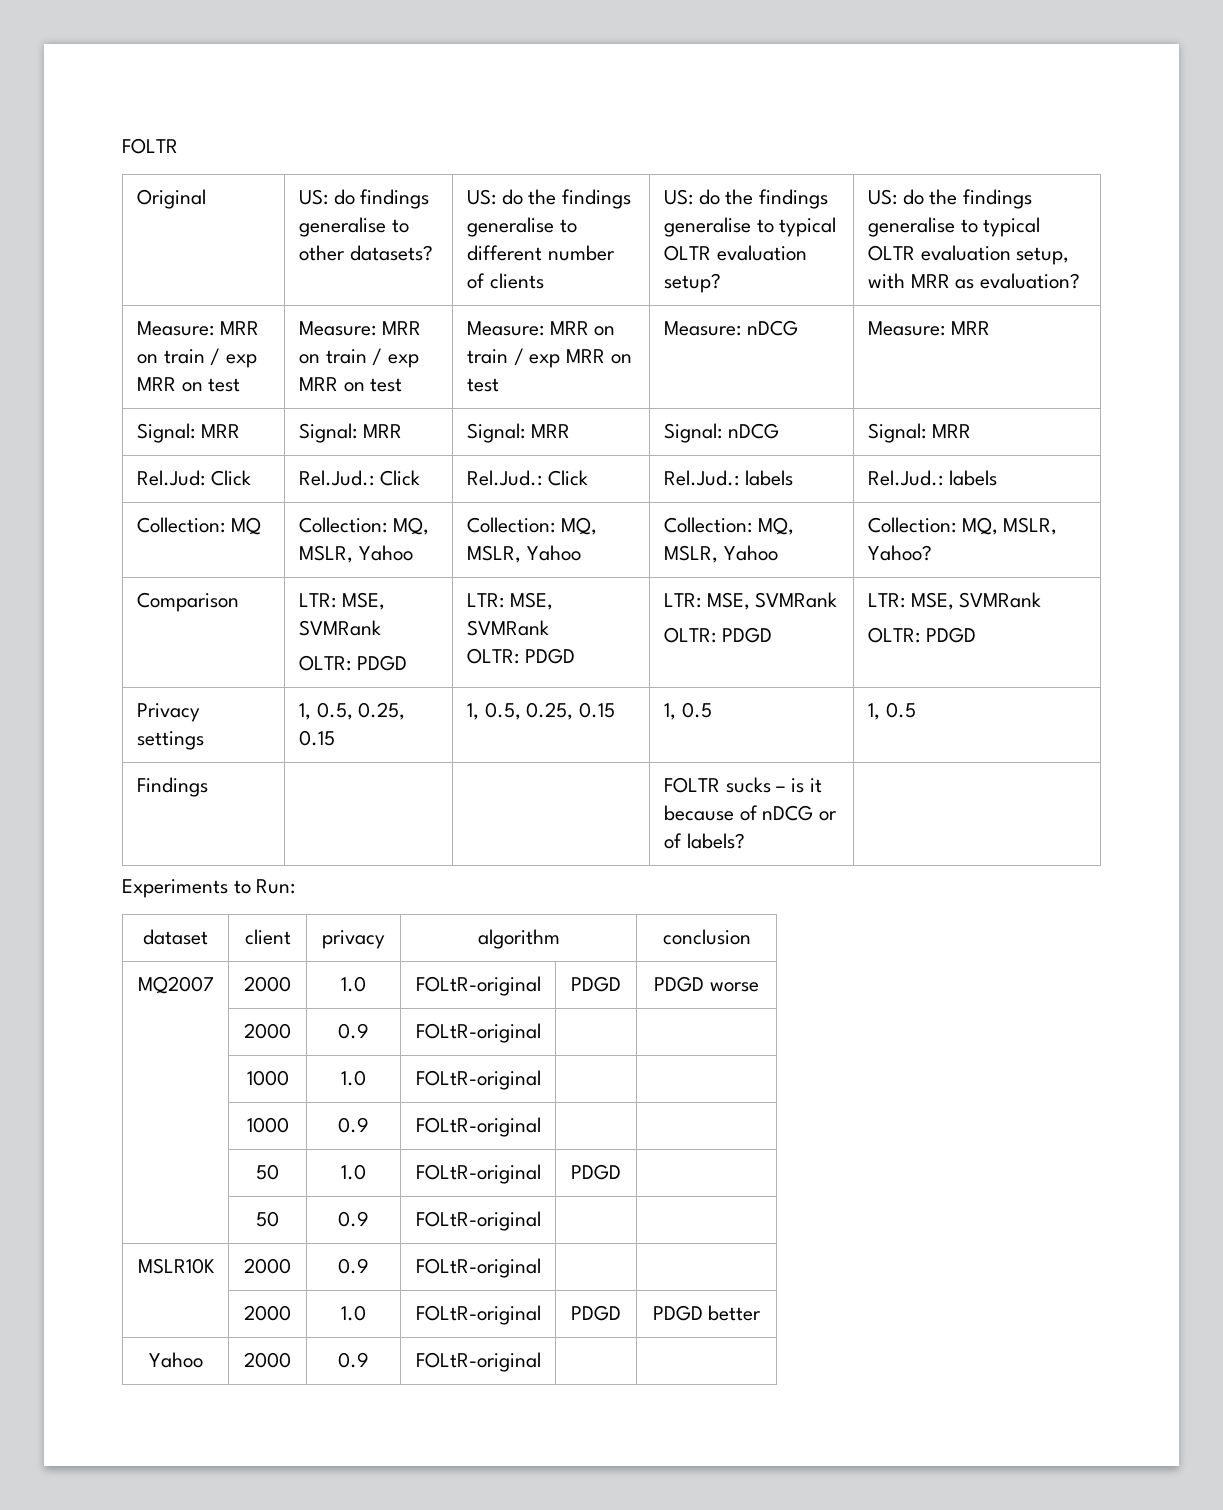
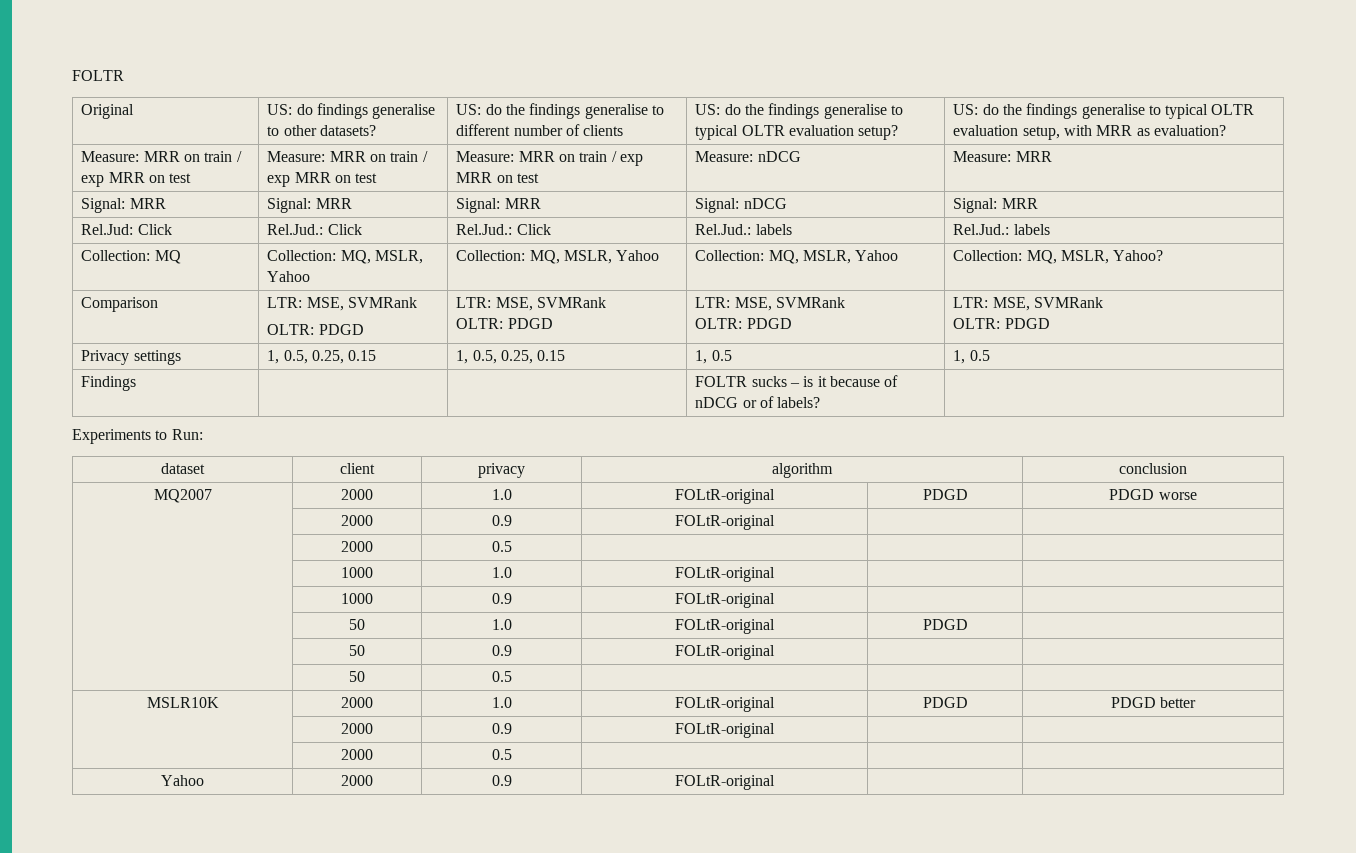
(541, 1033) none -> [341,541,373,552] [491,541,512,552] // | 2000 | 0.5 | | |
(541, 1221) none -> [349,671,365,682] [491,671,512,682] // | 50 | 0.5 | | |
[338,1258,369,1274] [415,1258,541,1278] [244,1305,291,1321] [341,1305,366,1321] [415,1305,541,1325] [571,1305,621,1321] [652,1305,762,1321] 0.9 | FOLtR-original | | // | 2000 | 1.0 | FOLtR-original | PDGD | PDGD better -> [491,697,512,708] [675,697,775,712] [922,697,968,708] [1110,697,1197,708] [341,723,373,734] [491,723,512,734] [675,723,775,738] [341,749,373,760] [491,749,512,760] 1.0 | FOLtR-original | PDGD | PDGD better // | 2000 | 0.9 | FOLtR-original | | // | 2000 | 0.5 | | |

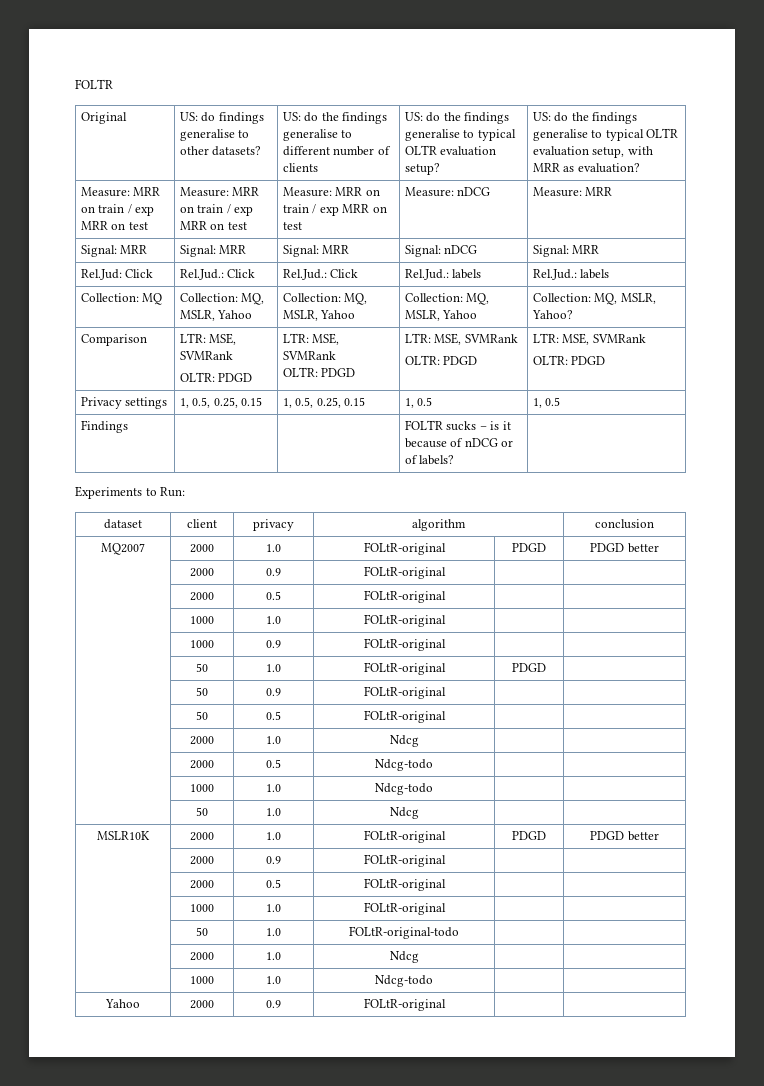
[1158,492,1197,500] [341,515,373,526] [491,515,512,526] [675,515,775,530] [341,541,373,552] [491,541,512,552] worse // | 2000 | 0.9 | FOLtR-original | | // | 2000 | 0.5 | -> [627,543,659,553] [190,568,214,577] [266,568,281,576] [363,566,446,579] [190,592,214,601] [266,591,281,600] [363,590,446,603] better // | 2000 | 0.9 | FOLtR-original | | // | 2000 | 0.5 | FOLtR-original
(512, 676) none -> [363,710,446,723] [190,736,214,745] [266,736,281,744] [389,735,419,747] [190,760,214,769] [266,759,281,768] [375,759,433,771] [190,784,214,792] [266,784,281,792] [375,783,433,795] [196,807,208,816] [266,808,281,816] [389,807,419,819] FOLtR-original | | // | 2000 | 1.0 | Ndcg | | // | 2000 | 0.5 | Ndcg-todo | | // | 1000 | 1.0 | Ndcg-todo | | // | 50 | 1.0 | Ndcg
(512, 754) none -> [363,878,446,891] [190,904,214,912] [266,904,281,912] [363,902,446,915] [196,927,208,936] [266,928,281,936] [349,926,459,939] [190,952,214,961] [266,952,281,960] [389,951,419,963] [190,976,214,984] [266,976,281,984] [375,975,433,987] FOLtR-original | | // | 1000 | 1.0 | FOLtR-original | | // | 50 | 1.0 | FOLtR-original-todo | | // | 2000 | 1.0 | Ndcg | | // | 1000 | 1.0 | Ndcg-todo

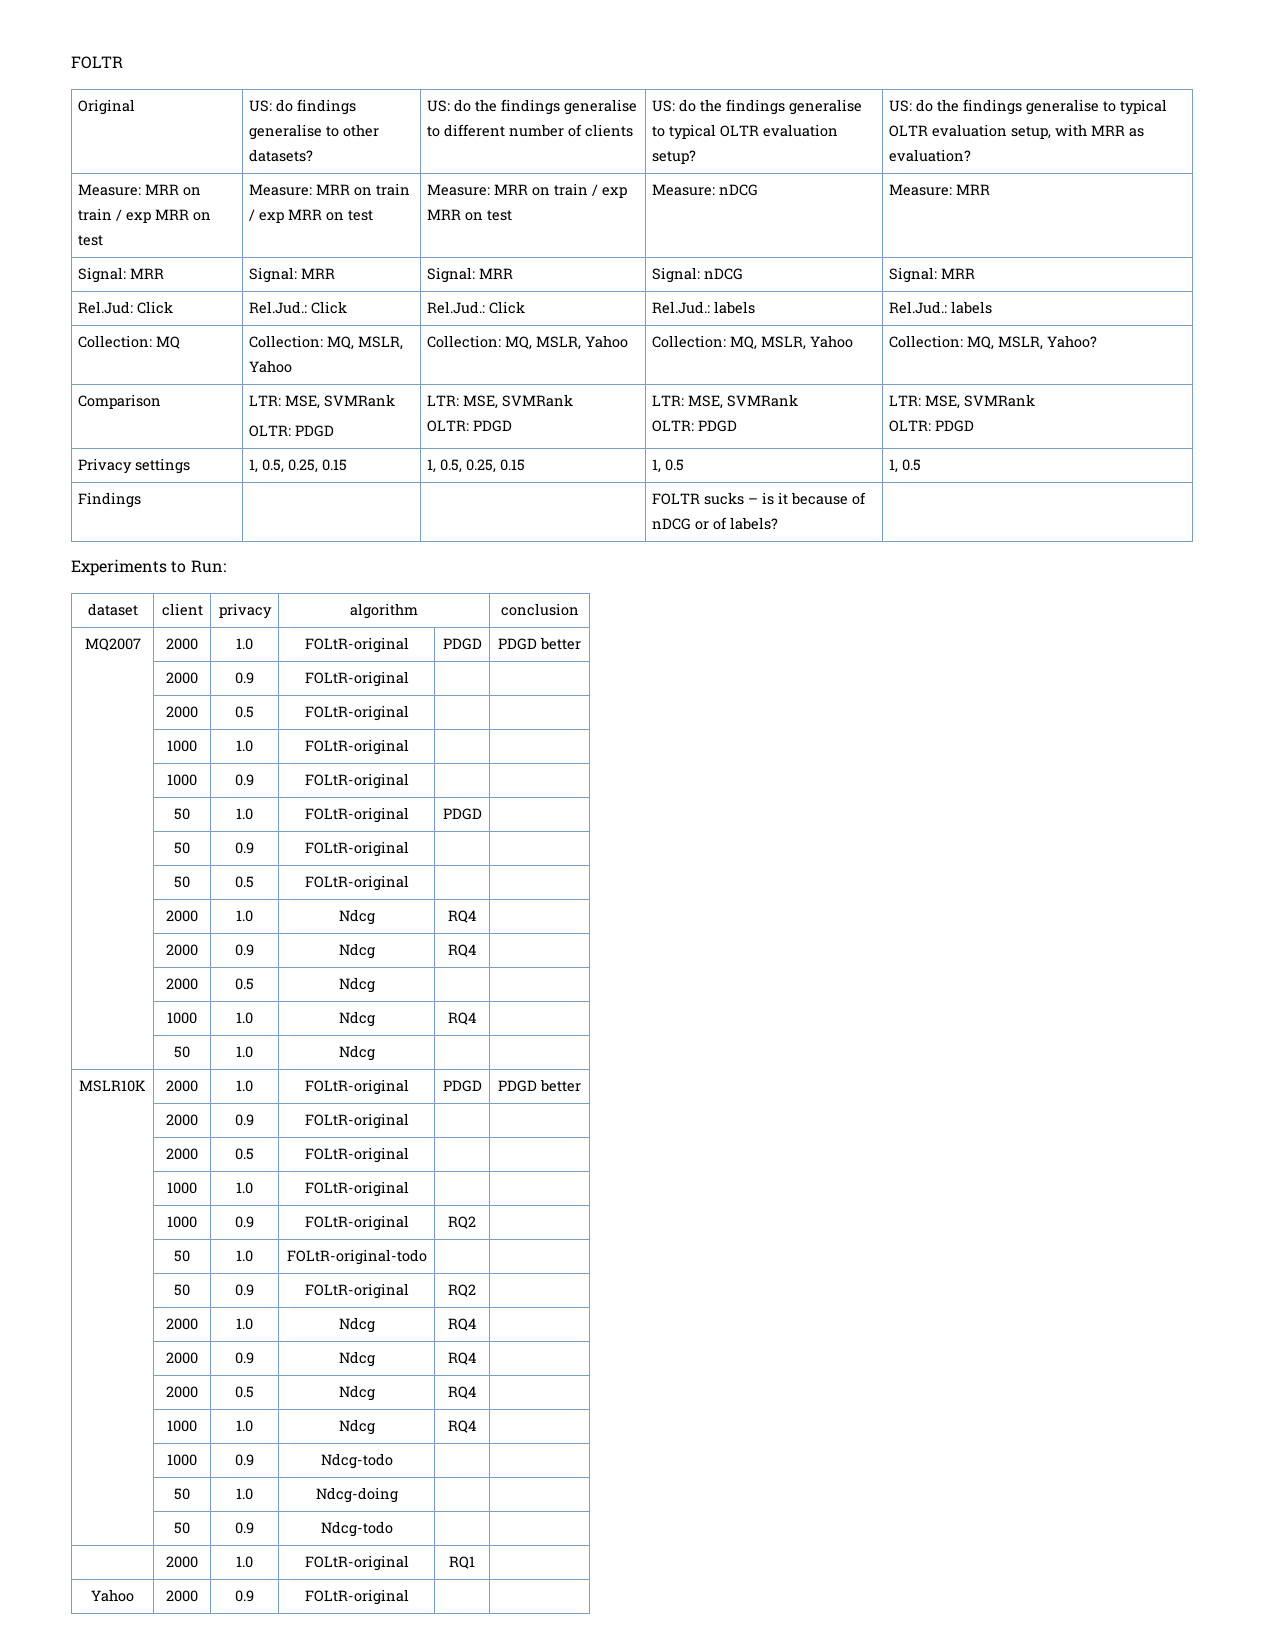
[190,760,214,769] [266,759,281,768] [375,759,433,771] [190,784,214,792] [266,784,281,792] [375,783,433,795] | // | 2000 | 0.5 | Ndcg-todo | | // | 1000 | 1.0 | Ndcg-todo | -> [448,910,476,923] [166,944,198,956] [235,944,254,956] [338,943,375,959] [448,944,476,957] [166,978,198,990] [235,978,254,990] [338,977,375,993] [167,1012,197,1024] [236,1012,253,1024] [338,1011,375,1027] [448,1012,476,1025] RQ4 | // | 2000 | 0.9 | Ndcg | RQ4 | // | 2000 | 0.5 | Ndcg | | // | 1000 | 1.0 | Ndcg | RQ4
(446, 908) none -> [167,1216,197,1228] [235,1216,254,1228] [304,1215,409,1231] [448,1216,476,1229] // | 1000 | 0.9 | FOLtR-original | RQ2 |
[190,952,214,961] [266,952,281,960] [389,951,419,963] [190,976,214,984] [266,976,281,984] [375,975,433,987] // | 2000 | 1.0 | Ndcg | | // | 1000 | 1.0 | Ndcg-todo | -> [174,1284,190,1296] [235,1284,254,1296] [304,1283,409,1299] [448,1284,476,1297] [166,1318,198,1330] [236,1318,253,1330] [338,1317,375,1333] [448,1318,476,1331] [166,1352,198,1364] [235,1352,254,1364] [338,1351,375,1367] [448,1352,476,1365] [166,1386,198,1398] [235,1386,254,1398] [338,1385,375,1401] [448,1386,476,1399] [167,1420,197,1432] [236,1420,253,1432] [338,1419,375,1435] [448,1420,476,1433] [167,1454,197,1466] [235,1454,254,1466] [320,1453,393,1469] [174,1488,190,1500] [236,1488,253,1500] [315,1487,398,1503] [174,1522,190,1534] [235,1522,254,1534] [320,1521,393,1537] [166,1556,198,1568] [236,1556,253,1568] [304,1555,409,1571] [449,1556,475,1569] // | 50 | 0.9 | FOLtR-original | RQ2 | // | 2000 | 1.0 | Ndcg | RQ4 | // | 2000 | 0.9 | Ndcg | RQ4 | // | 2000 | 0.5 | Ndcg | RQ4 | // | 1000 | 1.0 | Ndcg | RQ4 | // | 1000 | 0.9 | Ndcg-todo | | // | 50 | 1.0 | Ndcg-doing | | // | 50 | 0.9 | Ndcg-todo | | // | 2000 | 1.0 | FOLtR-original | RQ1

